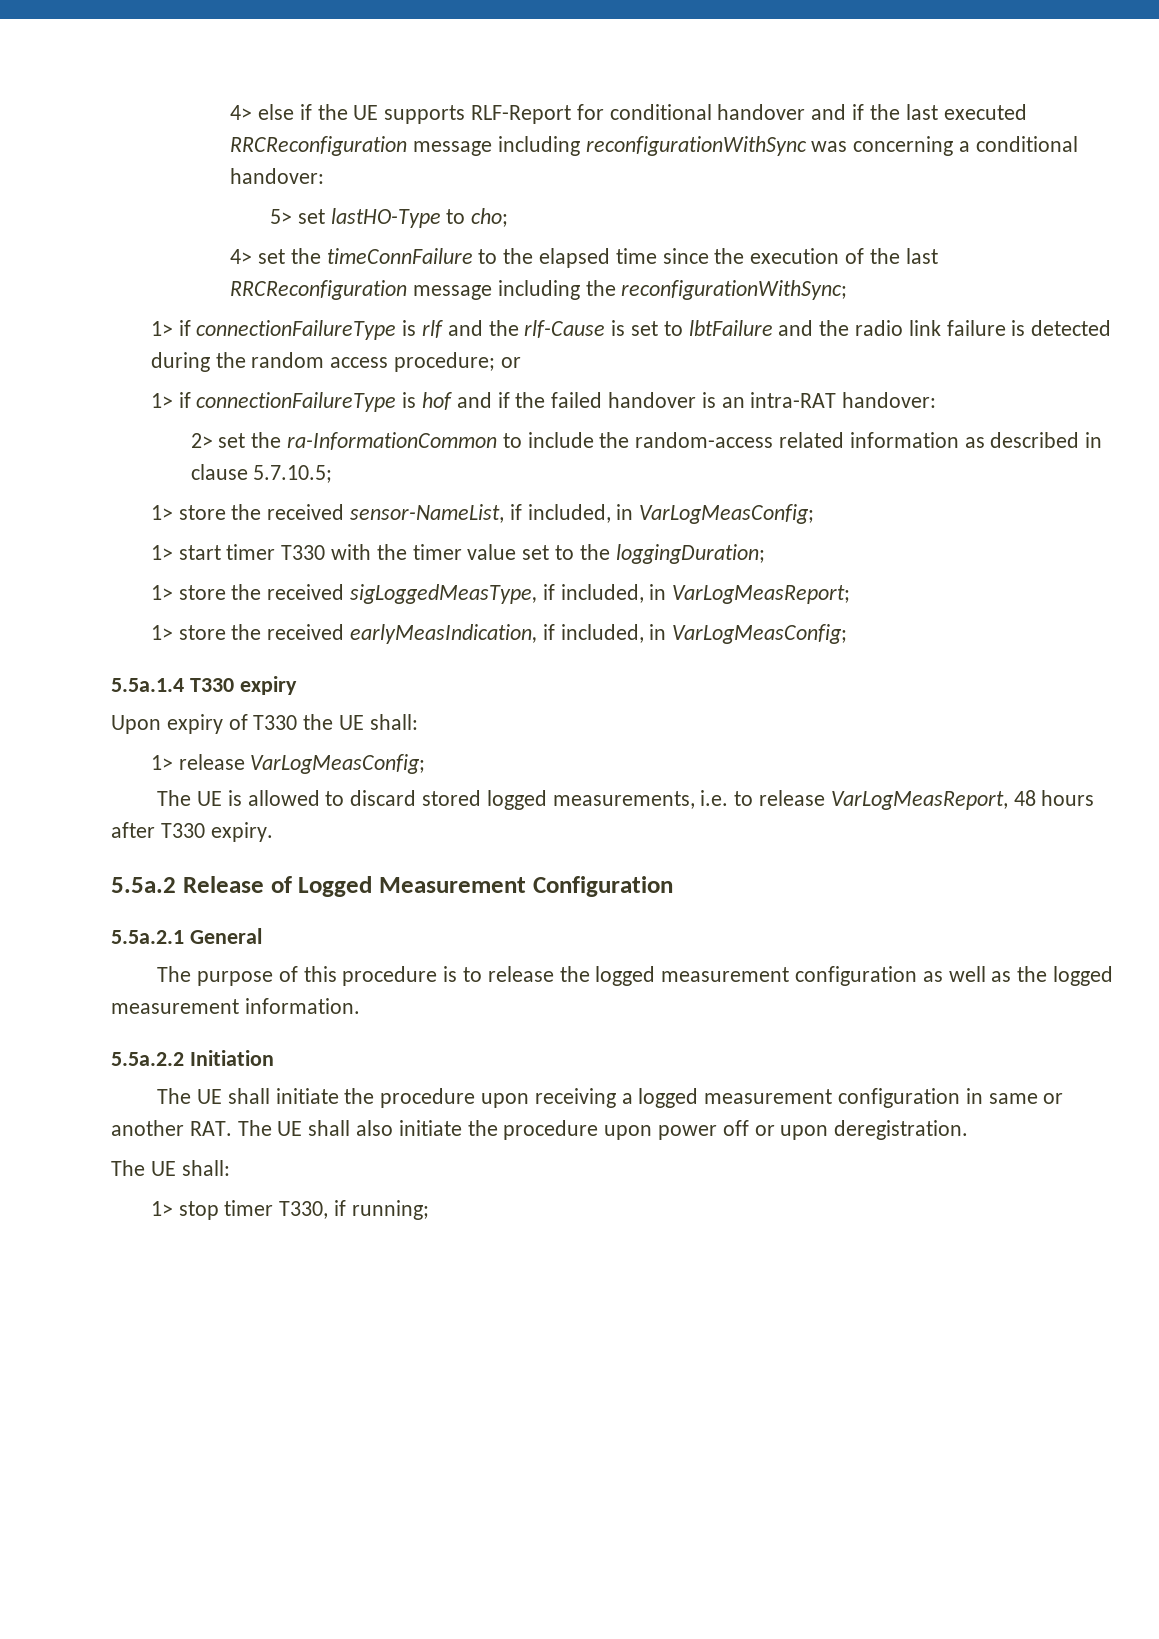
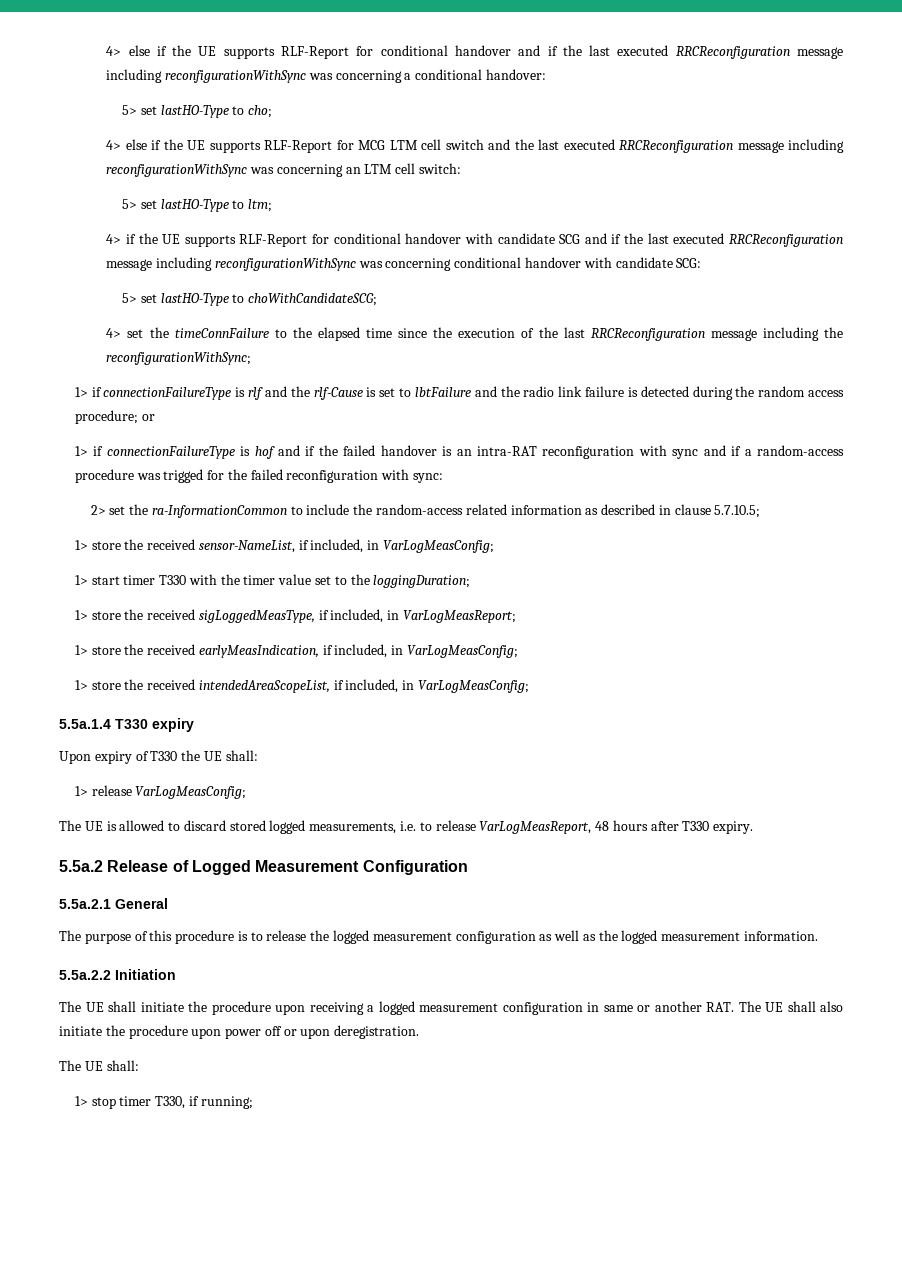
(509, 217) none -> [106,139,845,153] [106,163,461,177] [122,199,273,212] [106,233,844,247] [106,257,702,271] [122,293,378,306] // 4> else if the UE supports RLF-Report for MCG LTM cell switch and the last executed RRCReconfiguration message including reconfigurationWithSync was concerning an LTM cell switch: // 5> set lastHO-Type to ltm; // 4> if the UE supports RLF-Report for conditional handover with candidate SCG and if the last executed RRCReconfiguration message including reconfigurationWithSync was concerning conditional handover with candidate SCG: // 5> set lastHO-Type to choWithCandidateSCG;
[842,392,937,408] handover: -> [542,445,844,459] [74,469,444,483] reconfiguration with sync and if a random-access procedure was trigged for the failed reconfiguration with sync:
(848, 634) none -> [74,679,530,693] // 1> store the received intendedAreaScopeList, if included, in VarLogMeasConfig;

